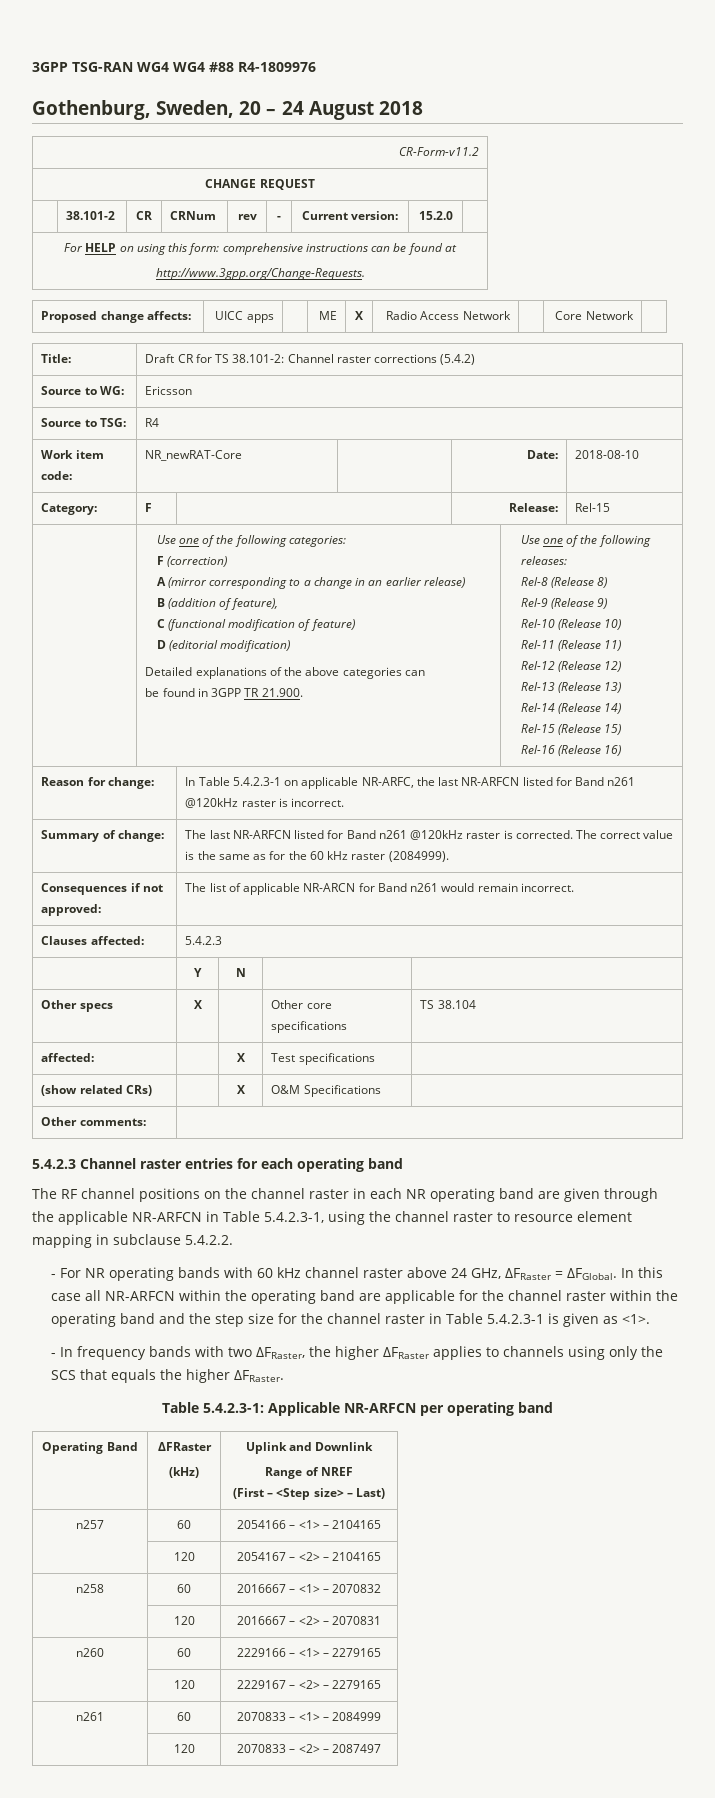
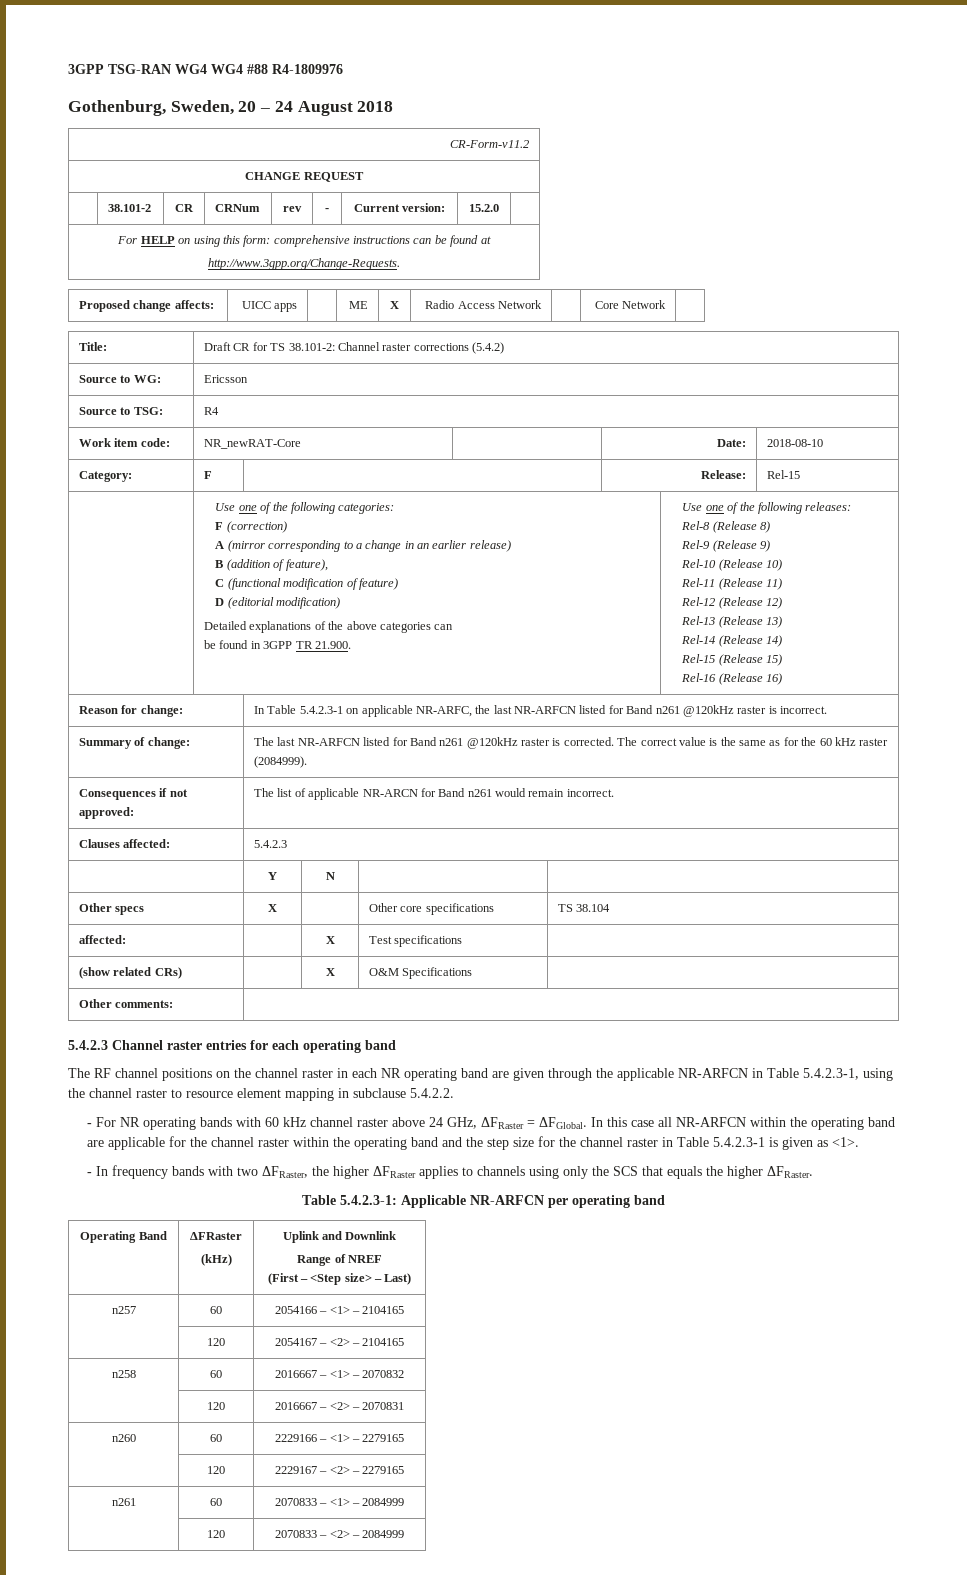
[331,1744,381,1753] 2087497 -> [362,1530,405,1538] 2084999

